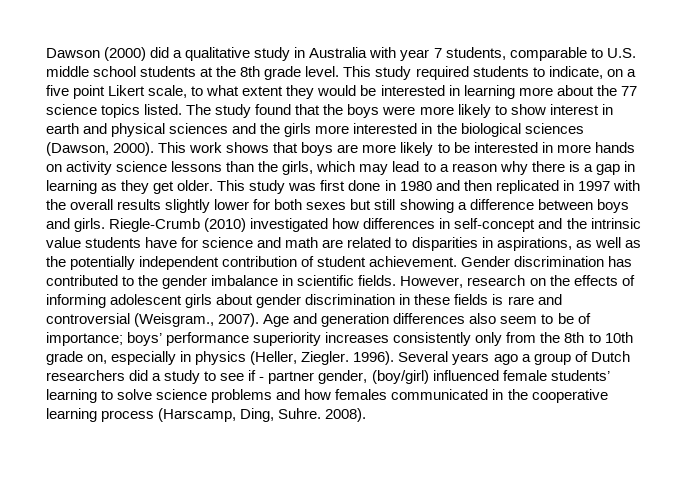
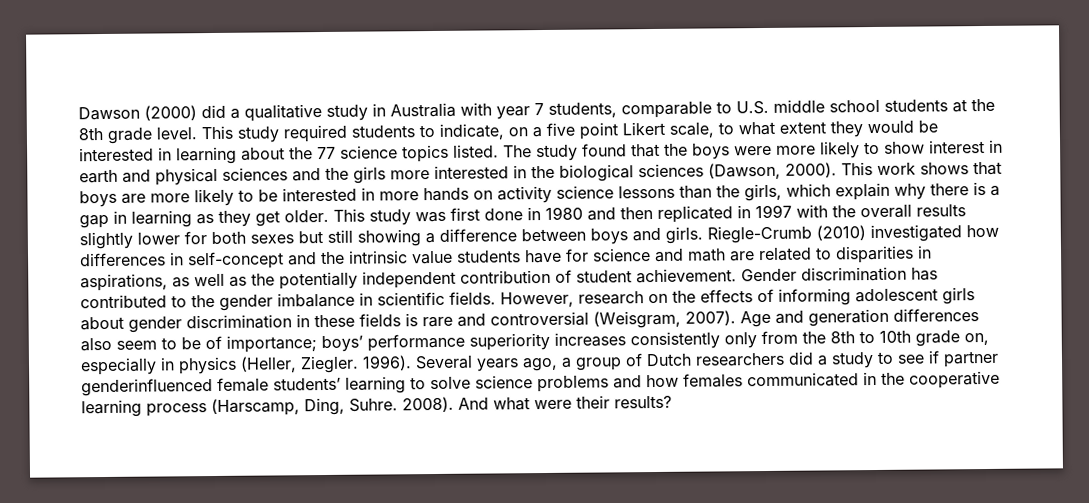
[518,87,553,96] more -> (237, 155) none
[359,161,497,175] may lead to a reason -> [835,182,890,201] explain
[134,313,215,327] (Weisgram., -> [593,310,681,329] (Weisgram,
[493,354,518,365] ago -> [522,357,558,372] ago,
[259,370,499,384] - partner gender, (boy/girl) influenced -> [943,350,999,368] [81,378,213,397] partner genderinfluenced
(367, 415) none -> [458,395,672,411] And what were their results?

